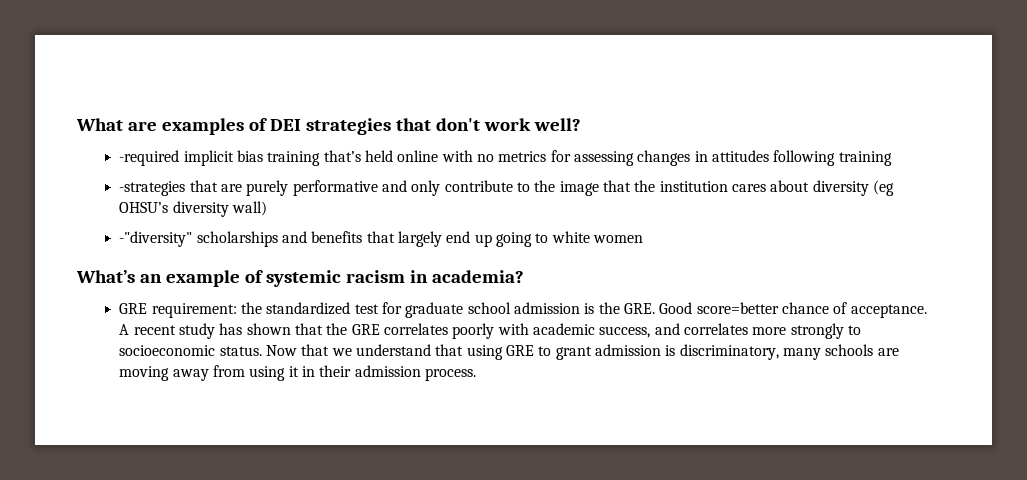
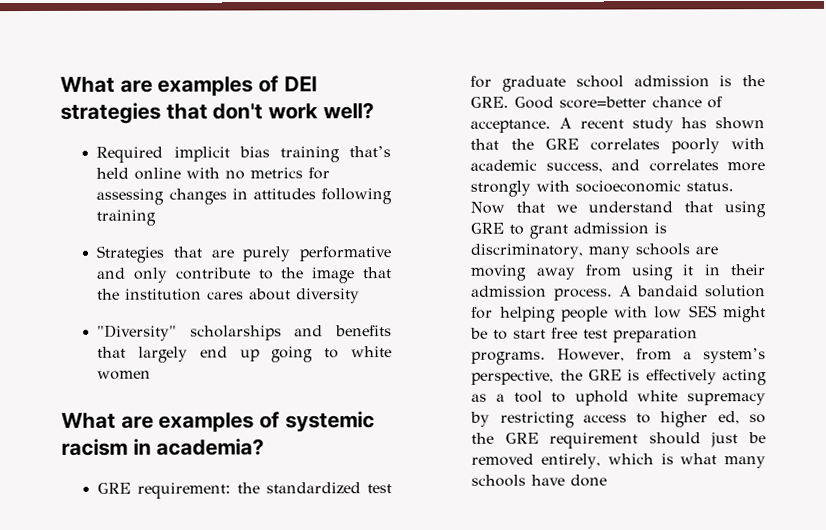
[119,150,180,166] -required -> [96,146,164,163] Required
[119,181,186,196] -strategies -> [96,245,165,263] Strategies
[872,180,894,196] [119,201,268,217] [119,231,193,247] (eg OHSU’s diversity wall) // -"diversity" -> [97,324,178,341] // "Diversity"
[76,270,240,287] What’s an example -> [61,412,255,433] What are examples
[847,325,861,335] to -> [536,180,571,192] with
(477, 374) none -> [618,285,766,298] [471,305,766,323] [470,327,699,343] [471,348,766,365] [471,369,767,386] [471,390,766,406] [470,411,766,428] [471,432,766,449] [471,453,766,469] [471,474,608,487] A bandaid solution for helping people with low SES might be to start free test preparation programs. However, from a system’s perspective, the GRE is effectively acting as a tool to uphold white supremacy by restricting access to higher ed, so the GRE requirement should just be removed entirely, which is what many schools have done

